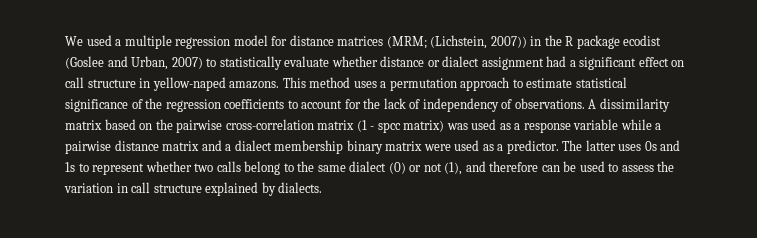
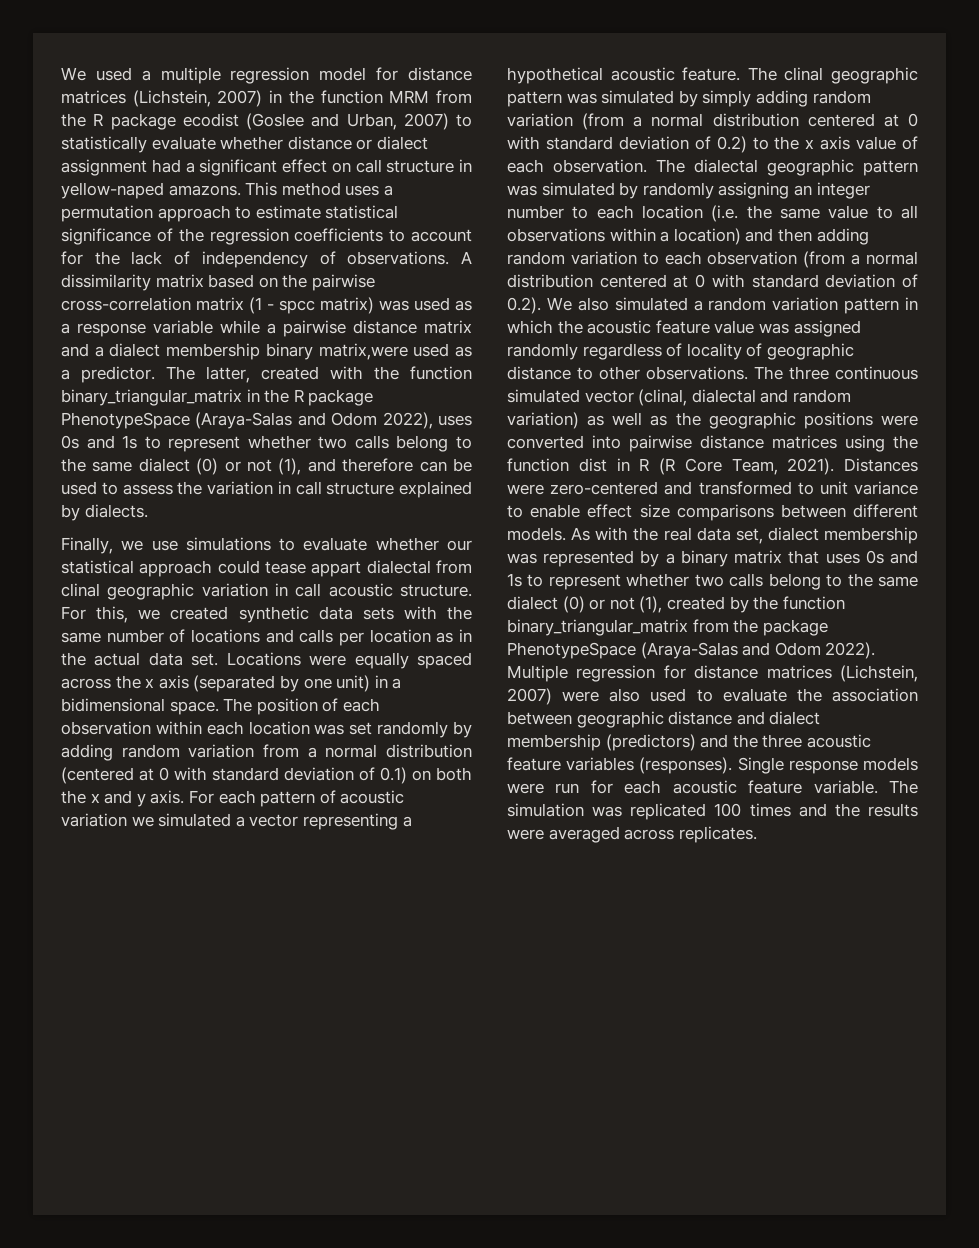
[386,35,542,49] (MRM; (Lichstein, 2007)) in -> [132,90,473,107] (Lichstein, 2007) in the function MRM from
[385,141,451,151] matrix were -> [318,343,408,360] matrix,were
[585,140,616,151] latter -> [206,366,472,383] [61,389,374,406] [61,412,433,429] latter, created with the function binary_triangular_matrix in the R package PhenotypeSpace (Araya-Salas and Odom 2022),
(323, 187) none -> [61,537,472,554] [61,560,472,577] [61,583,472,600] [61,606,472,623] [61,629,473,646] [61,652,472,669] [61,675,402,692] [61,698,380,715] [61,721,472,738] [61,744,472,761] [61,767,472,784] [61,790,405,807] [61,813,412,830] [507,67,918,84] [507,90,871,107] [507,113,918,130] [507,136,918,153] [507,159,918,176] [507,182,870,199] [507,205,918,222] [507,228,869,245] [507,251,918,268] [507,274,918,288] [507,297,918,314] [507,320,861,337] [507,343,854,360] [507,366,918,380] [507,389,851,406] [507,412,918,429] [507,435,918,452] [507,458,918,475] [507,481,918,495] [507,504,918,521] [507,527,918,544] [507,550,918,567] [507,573,918,590] [507,596,845,613] [507,619,828,636] [507,642,876,659] [507,665,918,682] [507,688,918,705] [507,711,821,728] [507,734,871,751] [507,757,918,774] [507,780,918,794] [507,803,918,820] [507,826,757,843] // Finally, we use simulations to evaluate whether our statistical approach could tease appart dialectal from clinal geographic variation in call acoustic structure. For this, we created synthetic data sets with the same number of locations and calls per location as in the actual data set. Locations were equally spaced across the x axis (separated by one unit) in a bidimensional space. The position of each observation within each location was set randomly by adding random variation from a normal distribution (centered at 0 with standard deviation of 0.1) on both the x and y axis. For each pattern of acoustic variation we simulated a vector representing a hypothetical acoustic feature. The clinal geographic pattern was simulated by simply adding random variation (from a normal distribution centered at 0 with standard deviation of 0.2) to the x axis value of each observation. The dialectal geographic pattern was simulated by randomly assigning an integer number to each location (i.e. the same value to all observations within a location) and then adding random variation to each observation (from a normal distribution centered at 0 with standard deviation of 0.2). We also simulated a random variation pattern in which the acoustic feature value was assigned randomly regardless of locality of geographic distance to other observations. The three continuous simulated vector (clinal, dialectal and random variation) as well as the geographic positions were converted into pairwise distance matrices using the function dist in R (R Core Team, 2021). Distances were zero-centered and transformed to unit variance to enable effect size comparisons between different models. As with the real data set, dialect membership was represented by a binary matrix that uses 0s and 1s to represent whether two calls belong to the same dialect (0) or not (1), created by the function binary_triangular_matrix from the package PhenotypeSpace (Araya-Salas and Odom 2022). Multiple regression for distance matrices (Lichstein, 2007) were also used to evaluate the association between geographic distance and dialect membership (predictors) and the three acoustic feature variables (responses). Single response models were run for each acoustic feature variable. The simulation was replicated 100 times and the results were averaged across replicates.

